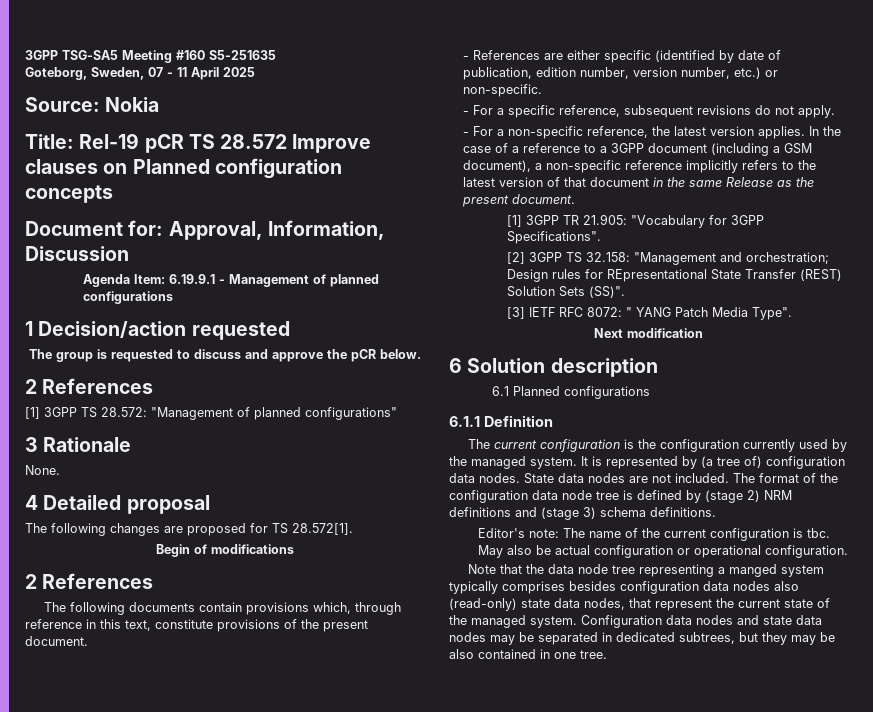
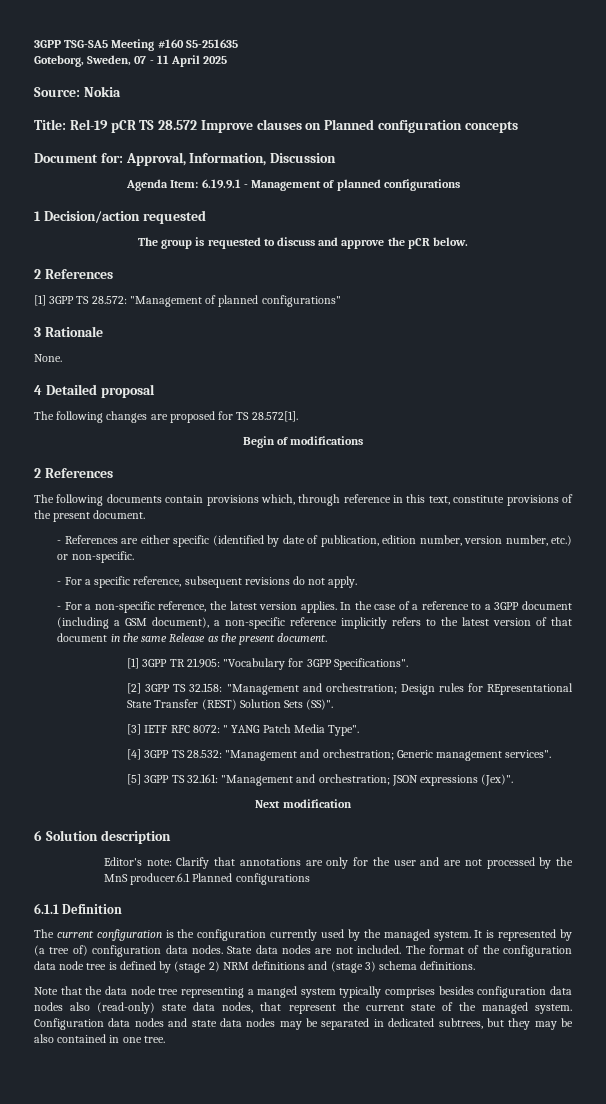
(792, 313) none -> [127,749,552,761] [127,774,514,786] // [4] 3GPP TS 28.532: "Management and orchestration; Generic management services". // [5] 3GPP TS 32.161: "Management and orchestration; JSON expressions (Jex)".
[492,386,510,396] 6.1 -> [103,857,573,869] [103,873,191,885] Editor's note: Clarify that annotations are only for the user and are not processed by the MnS producer.6.1
[477,528,830,541] [477,545,848,558] // Editor's note: The name of the current configuration is tbc. May also be actual configuration or operational configuration. -> (476, 965) none

